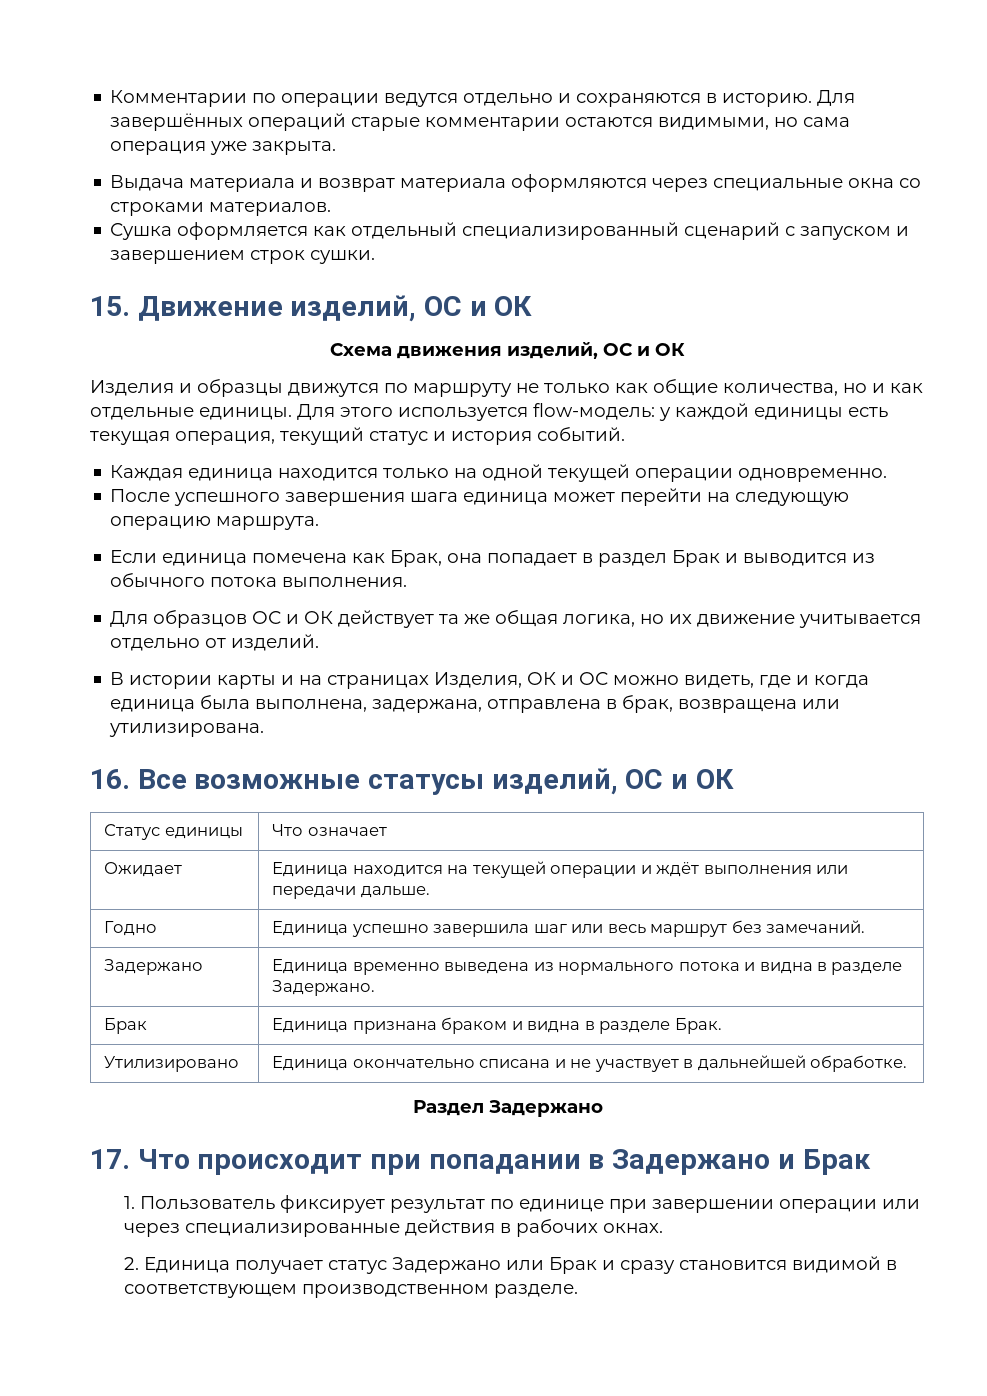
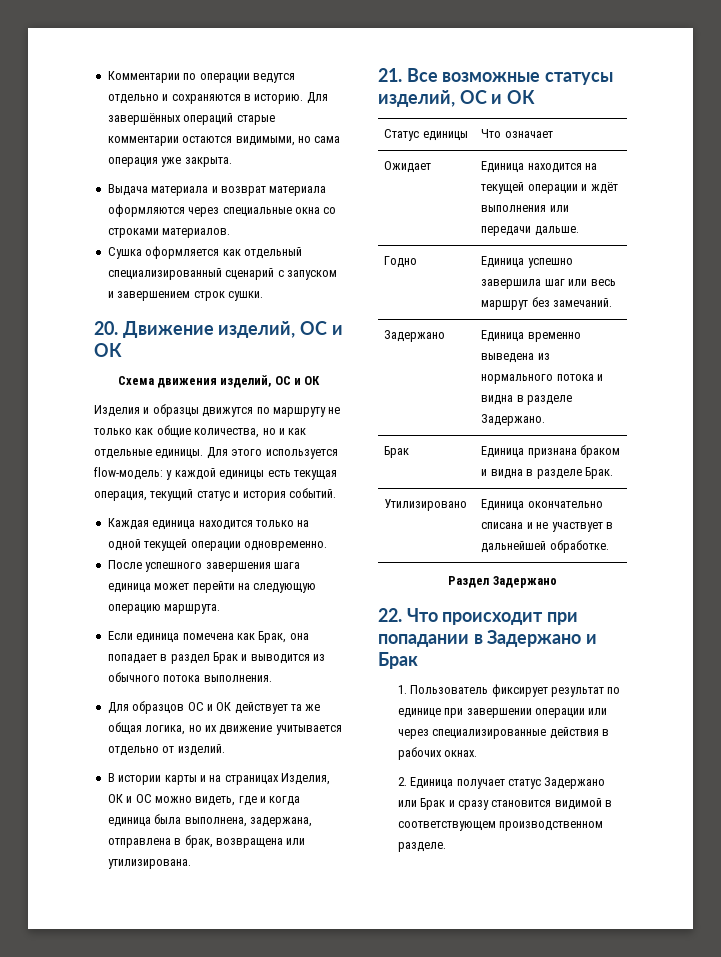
[90,296,130,316] 15. -> [94,321,118,335] 20.
[90,769,130,789] 16. -> [378,68,402,82] 21.
[90,1149,130,1169] 17. -> [378,608,402,622] 22.

